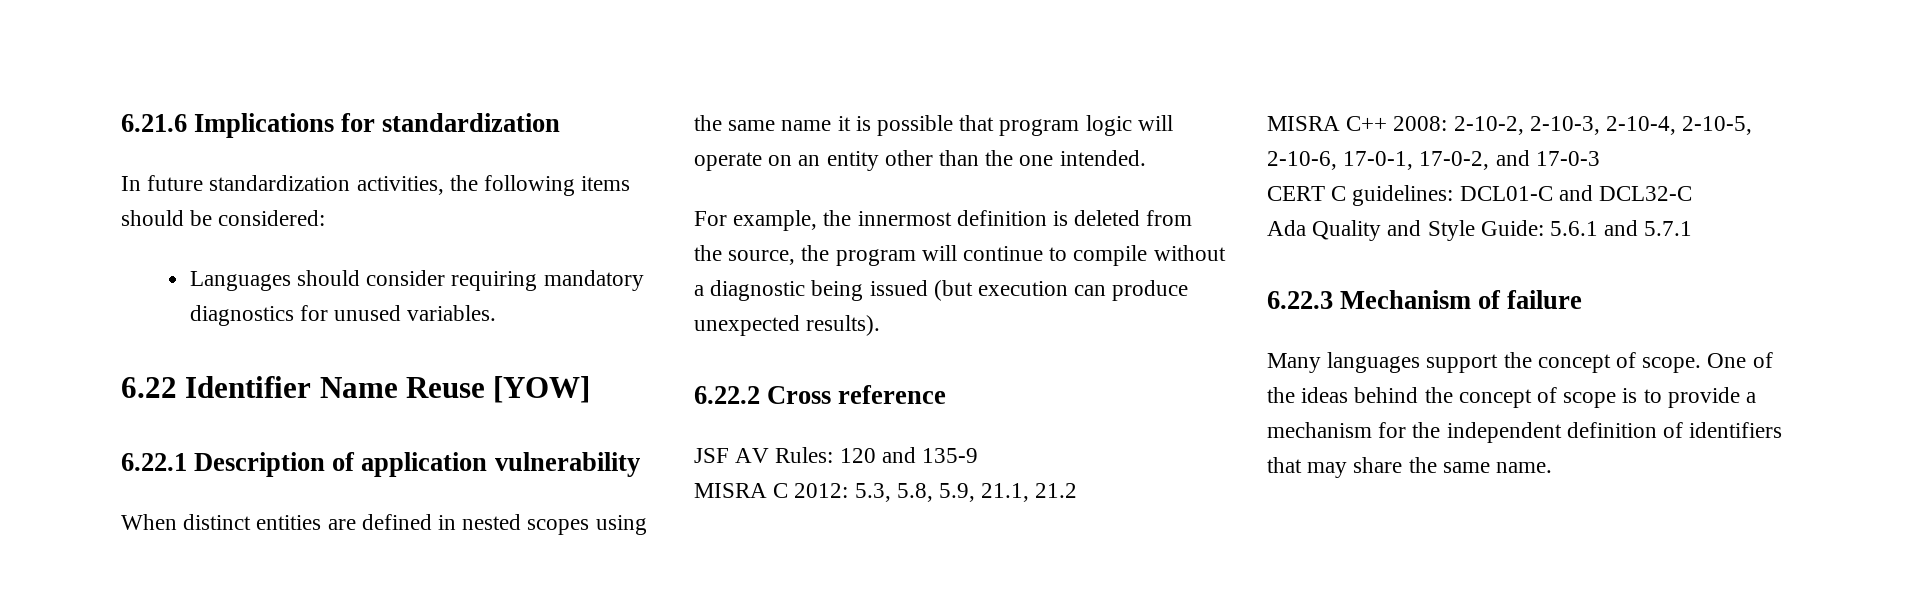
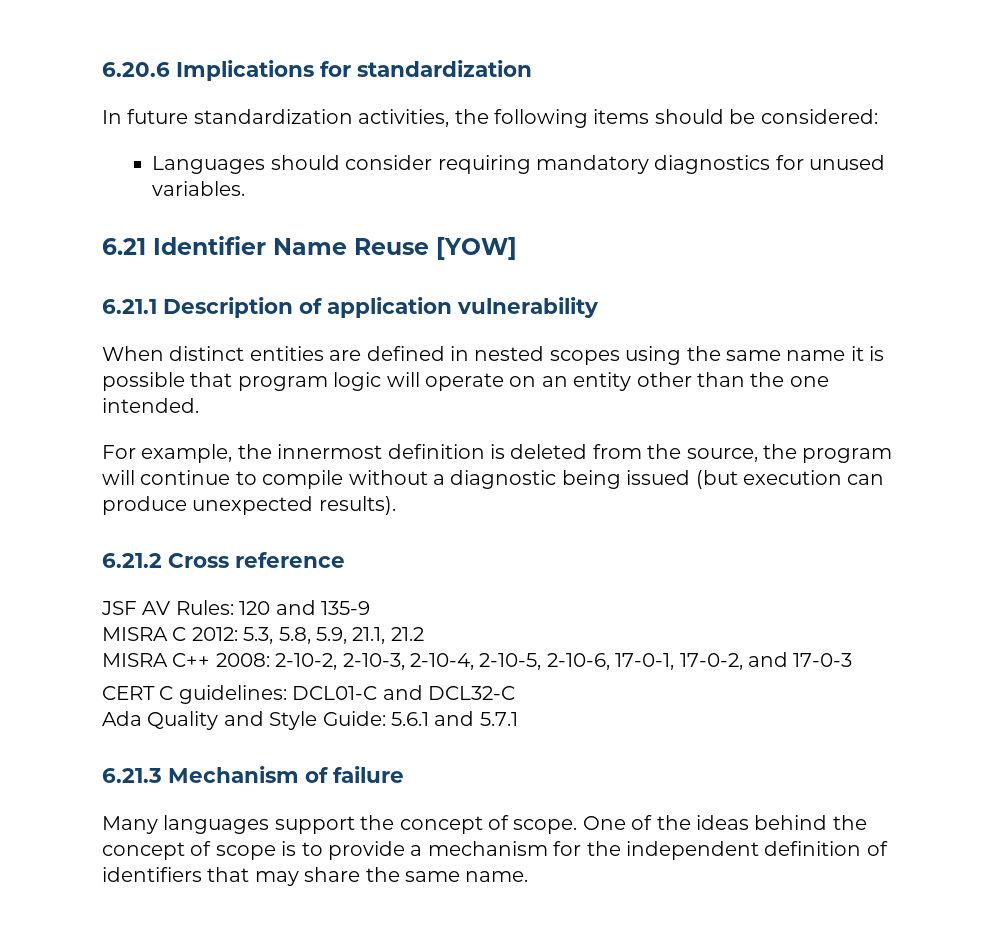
[121,114,187,132] 6.21.6 -> [102,62,170,77] 6.20.6
[121,377,177,398] 6.22 -> [102,238,146,255] 6.21
[121,453,187,471] 6.22.1 -> [102,299,157,314] 6.21.1
[694,386,760,404] 6.22.2 -> [102,553,162,568] 6.21.2
[1267,291,1333,309] 6.22.3 -> [102,768,162,783] 6.21.3

